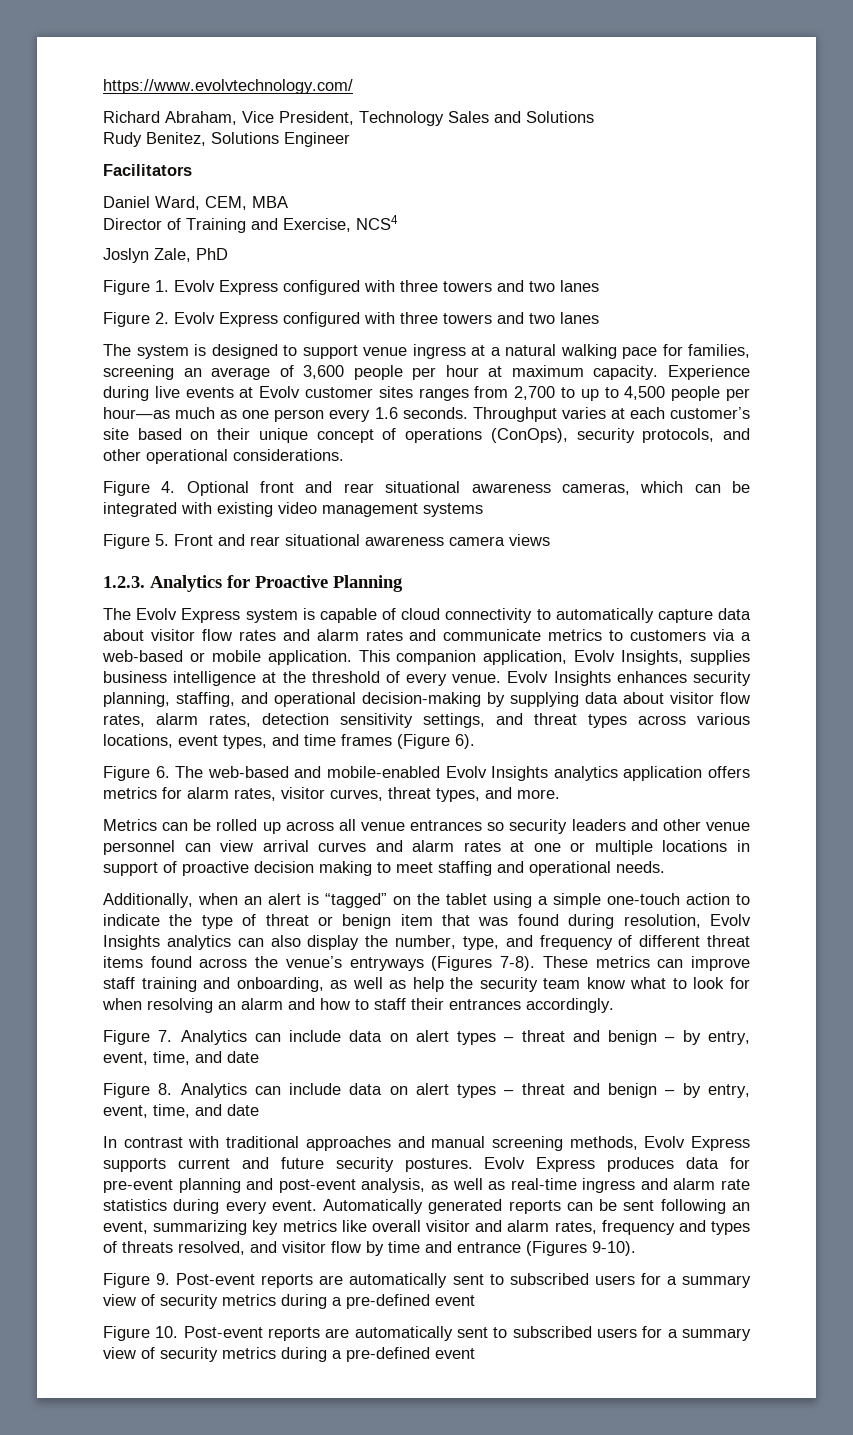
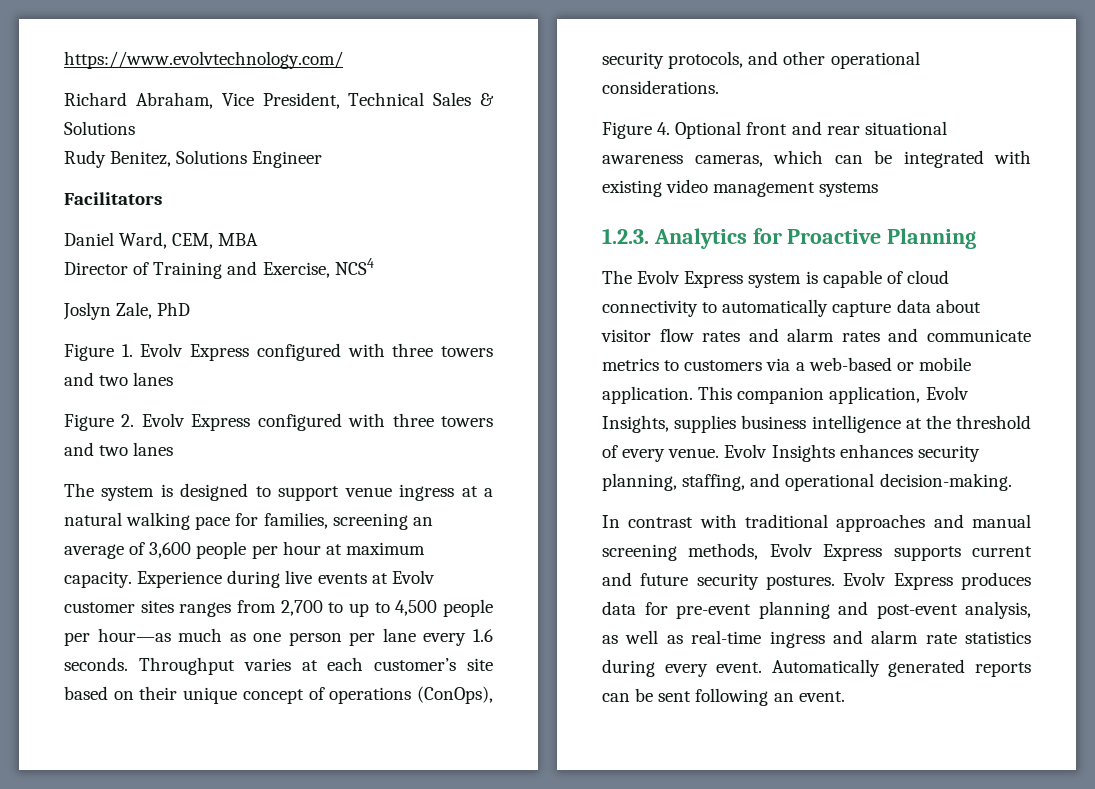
[359,111,521,126] Technology Sales and -> [348,92,494,106] Technical Sales &
(325, 415) none -> [349,628,416,646] per lane
[103,534,550,549] // Figure 5. Front and rear situational awareness camera views -> (879, 189) none
[362,692,750,707] [103,713,750,728] [103,734,475,749] [103,766,751,781] [103,787,560,802] [103,819,750,834] [103,840,751,855] [103,861,665,876] [103,893,750,908] [103,914,751,929] [103,935,750,950] [103,956,751,971] [103,977,750,992] [102,998,614,1013] [103,1030,750,1045] [103,1051,259,1065] [103,1083,750,1098] [103,1104,259,1118] decision-making by supplying data about visitor flow rates, alarm rates, detection sensitivity settings, and threat types across various locations, event types, and time frames (Figure 6). // Figure 6. The web-based and mobile-enabled Evolv Insights analytics application offers metrics for alarm rates, visitor curves, threat types, and more. // Metrics can be rolled up across all venue entrances so security leaders and other venue personnel can view arrival curves and alarm rates at one or multiple locations in support of proactive decision making to meet staffing and operational needs. // Additionally, when an alert is “tagged” on the tablet using a simple one-touch action to indicate the type of threat or benign item that was found during resolution, Evolv Insights analytics can also display the number, type, and frequency of different threat items found across the venue’s entryways (Figures 7-8). These metrics can improve staff training and onboarding, as well as help the security team know what to look for when resolving an alarm and how to staff their entrances accordingly. // Figure 7. Analytics can include data on alert types – threat and benign – by entry, event, time, and date // Figure 8. Analytics can include data on alert types – threat and benign – by entry, event, time, and date -> [879,473,1012,491] decision-making.
[103,1220,750,1235] [103,1241,636,1256] [103,1273,752,1288] [103,1294,475,1309] [103,1326,752,1341] [103,1347,475,1362] event, summarizing key metrics like overall visitor and alarm rates, frequency and types of threats resolved, and visitor flow by time and entrance (Figures 9-10). // Figure 9. Post-event reports are automatically sent to subscribed users for a summary view of security metrics during a pre-defined event // Figure 10. Post-event reports are automatically sent to subscribed users for a summary view of security metrics during a pre-defined event -> [798,691,845,702] event.

